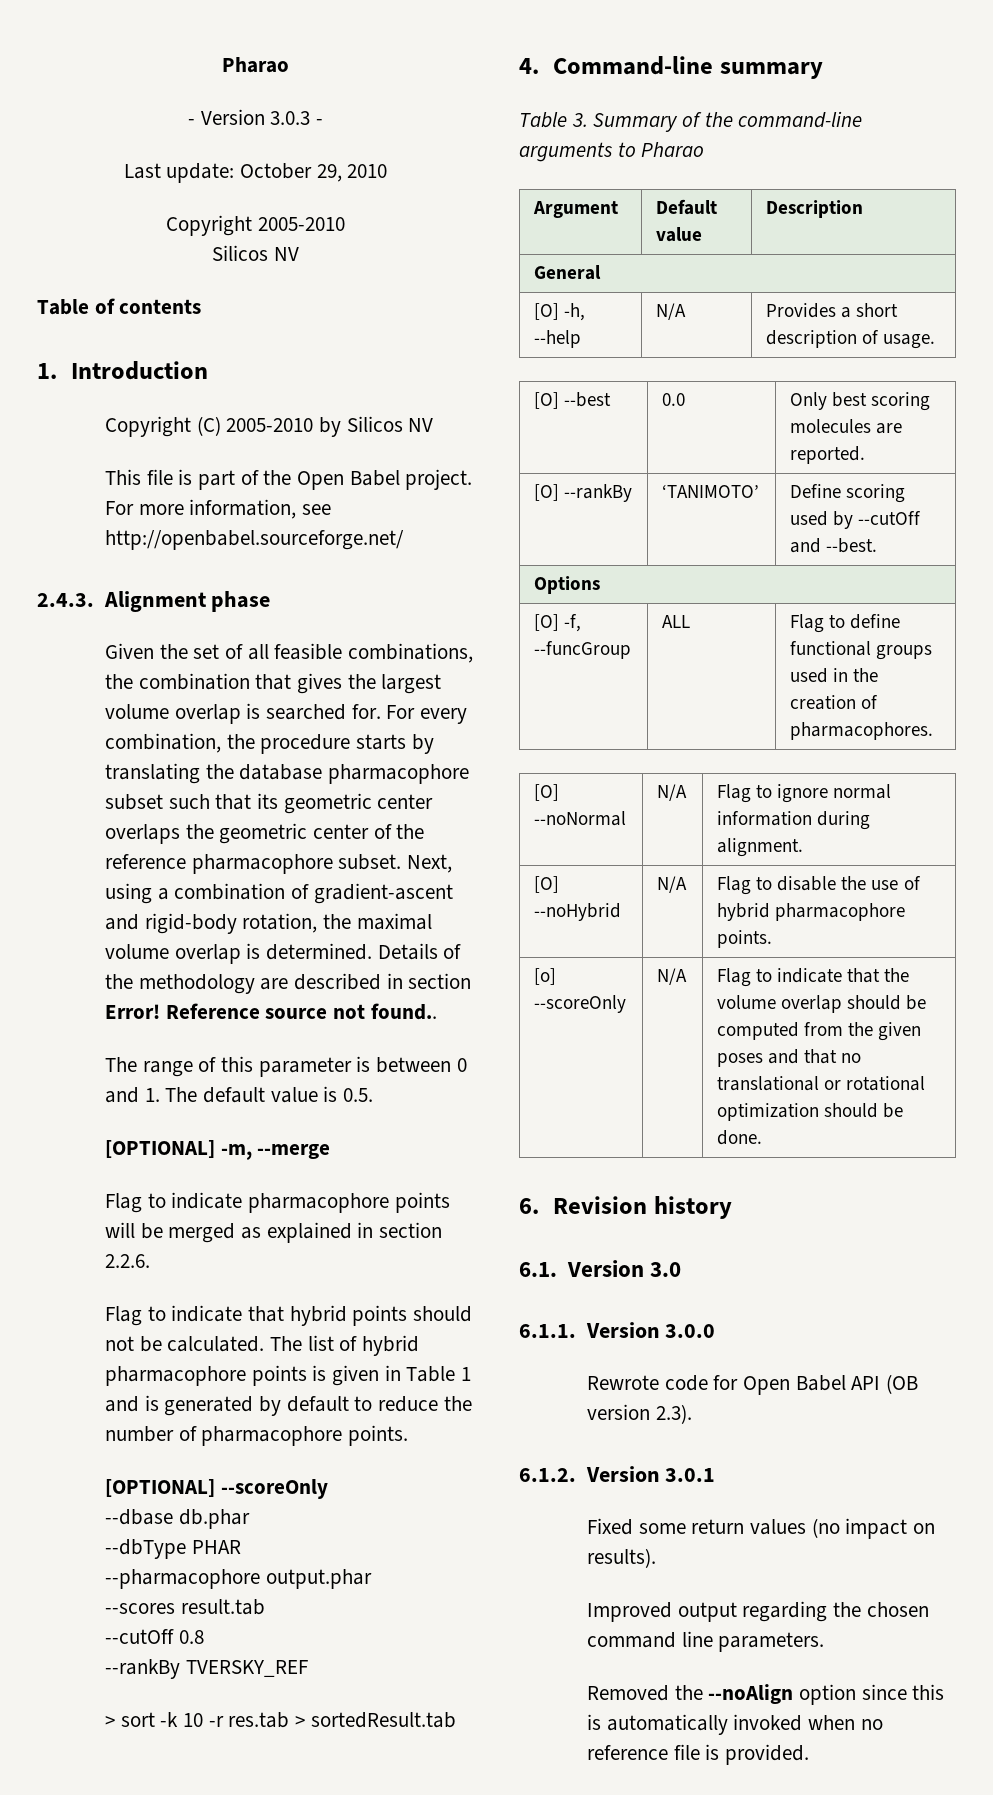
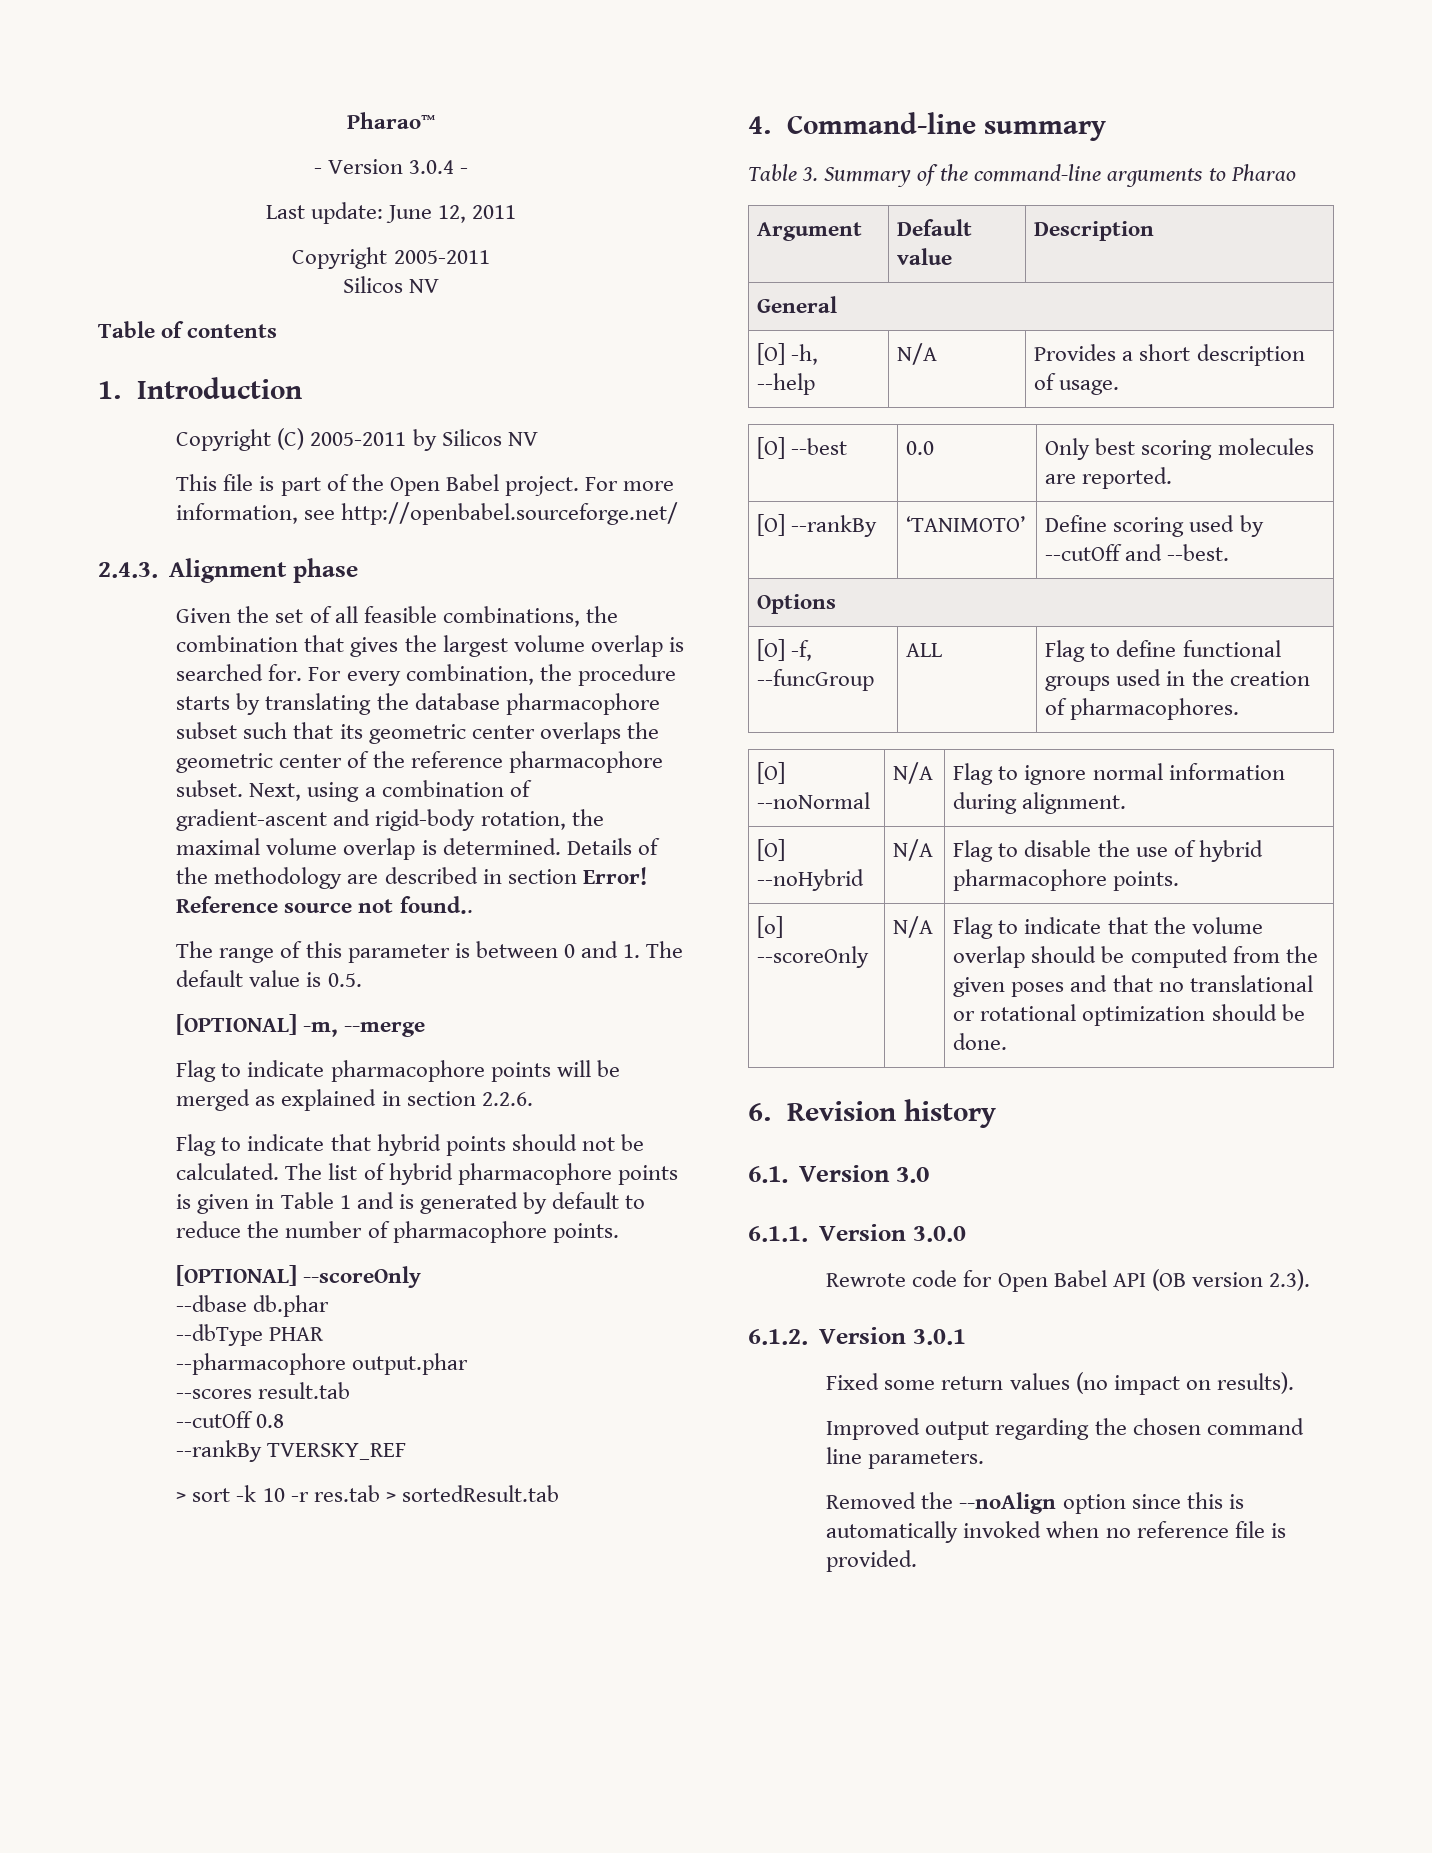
[222,57,289,73] Pharao -> [347,112,435,129] Pharao™
[270,111,311,125] 3.0.3 -> [409,160,455,174] 3.0.4
[239,163,388,182] [166,215,345,236] October 29, 2010 // Copyright 2005-2010 -> [385,205,517,223] [292,247,490,269] June 12, 2011 // Copyright 2005-2011
[226,418,314,432] 2005-2010 -> [310,432,407,446] 2005-2011

